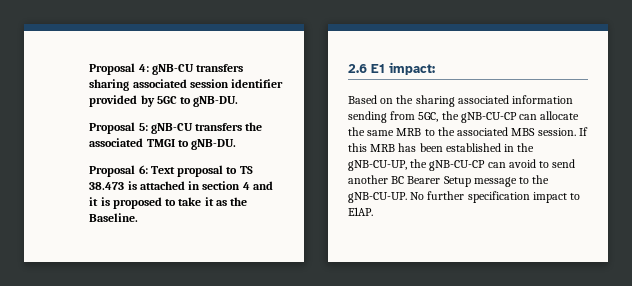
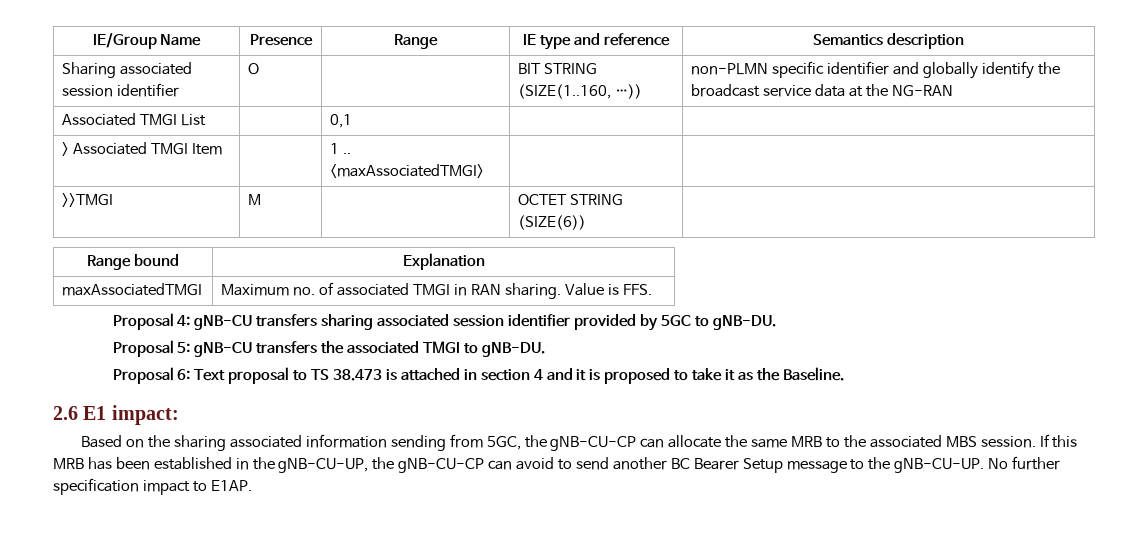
(89, 69) none -> [92,33,202,49] [249,34,313,46] [394,34,438,49] [523,33,670,50] [813,33,964,49] [62,62,193,78] [62,83,180,97] [248,63,260,75] [518,63,598,75] [518,84,643,99] [691,61,1060,79] [691,84,954,97] [62,113,207,126] [330,114,353,128] [62,142,223,156] [330,143,352,154] [330,164,485,178] [62,193,114,207] [248,194,262,205] [518,194,624,206] [518,215,587,230] [87,254,179,270] [402,253,485,270] [62,283,203,296] [221,282,652,299] IE/Group Name | Presence | Range | IE type and reference | Semantics description // Sharing associated session identifier | O | | BIT STRING (SIZE(1..160, …)) | non-PLMN specific identifier and globally identify the broadcast service data at the NG-RAN // Associated TMGI List | | 0,1 | | // > Associated TMGI Item | | 1 .. <maxAssociatedTMGI> | | // >>TMGI | M | | OCTET STRING (SIZE(6)) | // Range bound | Explanation // maxAssociatedTMGI | Maximum no. of associated TMGI in RAN sharing. Value is FFS. //

